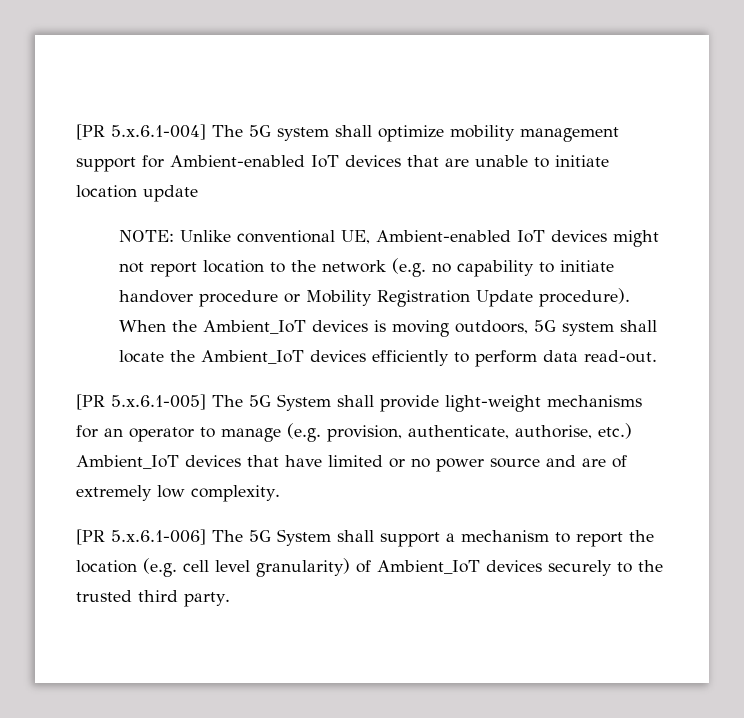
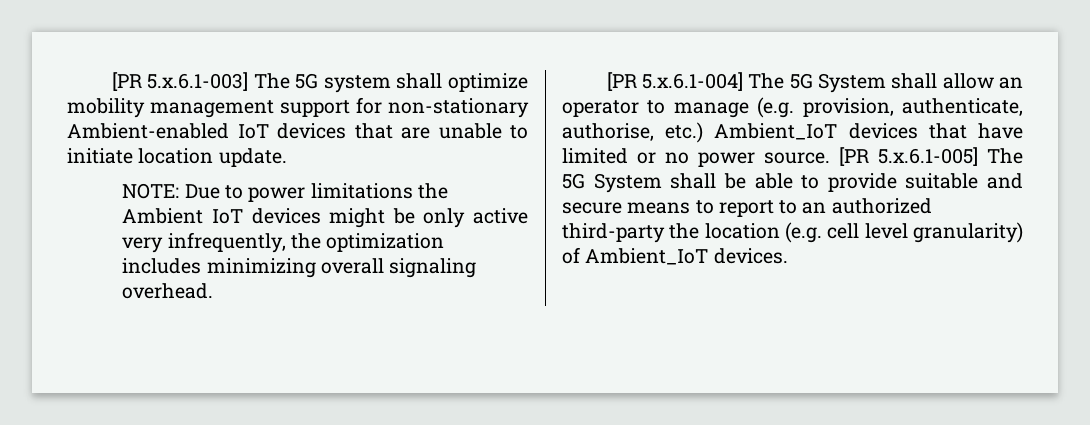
[76,124,206,140] [PR 5.x.6.1-004] -> [111,72,249,91] [PR 5.x.6.1-003]
(164, 161) none -> [388,98,529,118] non-stationary
[143,185,198,202] update -> [218,148,287,167] update.
[179,230,659,247] [118,258,614,277] [118,288,630,307] [118,320,657,337] [118,350,657,367] [76,394,642,412] [76,425,98,438] Unlike conventional UE, Ambient-enabled IoT devices might not report location to the network (e.g. no capability to initiate handover procedure or Mobility Registration Update procedure). When the Ambient_IoT devices is moving outdoors, 5G system shall locate the Ambient_IoT devices efficiently to perform data read-out. // [PR 5.x.6.1-005] The 5G System shall provide light-weight mechanisms for -> [184,183,448,202] [122,208,528,228] [122,232,445,253] [122,258,477,278] [122,283,214,299] [606,72,994,93] Due to power limitations the Ambient IoT devices might be only active very infrequently, the optimization includes minimizing overall signaling overhead. // [PR 5.x.6.1-004] The 5G System shall allow
[490,455,627,468] [76,485,280,502] [76,529,623,547] source and are of extremely low complexity. // [PR 5.x.6.1-006] The 5G System shall support a mechanism to report -> [764,147,1023,166] [562,173,1023,193] [562,198,932,217] [562,223,665,243] source. [PR 5.x.6.1-005] The 5G System shall be able to provide suitable and secure means to report to an authorized third-party
[486,560,663,576] [76,590,230,607] devices securely to the trusted third party. -> [713,248,788,264] devices.

